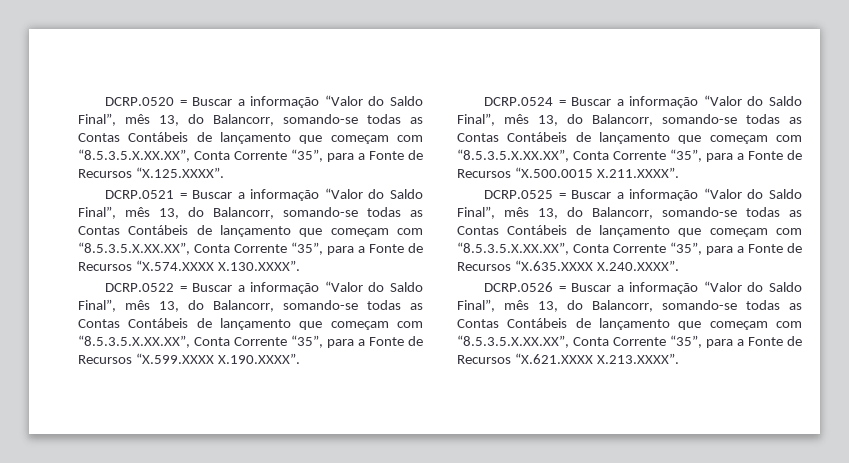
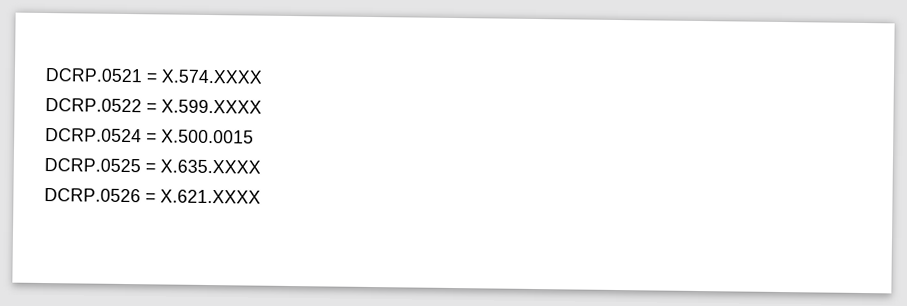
[105,95,423,108] [78,113,423,126] [78,132,423,144] [78,149,423,162] [78,167,224,178] [105,188,423,201] [78,206,423,219] [78,225,423,237] [78,242,423,255] [78,260,300,271] [105,281,423,294] [78,299,423,312] [78,318,423,330] [78,335,423,348] [78,353,300,364] [484,95,802,108] [457,113,802,126] [457,132,802,144] [457,149,802,162] [457,167,679,178] [484,188,802,201] [457,206,802,219] [457,225,802,237] [457,242,802,255] [457,260,679,271] [484,281,802,294] [457,299,802,312] [457,318,802,330] [457,335,802,348] [457,353,679,364] DCRP.0520 = Buscar a informação “Valor do Saldo Final”, mês 13, do Balancorr, somando-se todas as Contas Contábeis de lançamento que começam com “8.5.3.5.X.XX.XX”, Conta Corrente “35”, para a Fonte de Recursos “X.125.XXXX”. // DCRP.0521 = Buscar a informação “Valor do Saldo Final”, mês 13, do Balancorr, somando-se todas as Contas Contábeis de lançamento que começam com “8.5.3.5.X.XX.XX”, Conta Corrente “35”, para a Fonte de Recursos “X.574.XXXX X.130.XXXX”. // DCRP.0522 = Buscar a informação “Valor do Saldo Final”, mês 13, do Balancorr, somando-se todas as Contas Contábeis de lançamento que começam com “8.5.3.5.X.XX.XX”, Conta Corrente “35”, para a Fonte de Recursos “X.599.XXXX X.190.XXXX”. // DCRP.0524 = Buscar a informação “Valor do Saldo Final”, mês 13, do Balancorr, somando-se todas as Contas Contábeis de lançamento que começam com “8.5.3.5.X.XX.XX”, Conta Corrente “35”, para a Fonte de Recursos “X.500.0015 X.211.XXXX”. // DCRP.0525 = Buscar a informação “Valor do Saldo Final”, mês 13, do Balancorr, somando-se todas as Contas Contábeis de lançamento que começam com “8.5.3.5.X.XX.XX”, Conta Corrente “35”, para a Fonte de Recursos “X.635.XXXX X.240.XXXX”. // DCRP.0526 = Buscar a informação “Valor do Saldo Final”, mês 13, do Balancorr, somando-se todas as Contas Contábeis de lançamento que começam com “8.5.3.5.X.XX.XX”, Conta Corrente “35”, para a Fonte de Recursos “X.621.XXXX X.213.XXXX”. -> [45,68,262,84] [45,98,262,114] [45,128,254,144] [44,158,261,174] [44,188,261,204] DCRP.0521 = X.574.XXXX // DCRP.0522 = X.599.XXXX // DCRP.0524 = X.500.0015 // DCRP.0525 = X.635.XXXX // DCRP.0526 = X.621.XXXX

